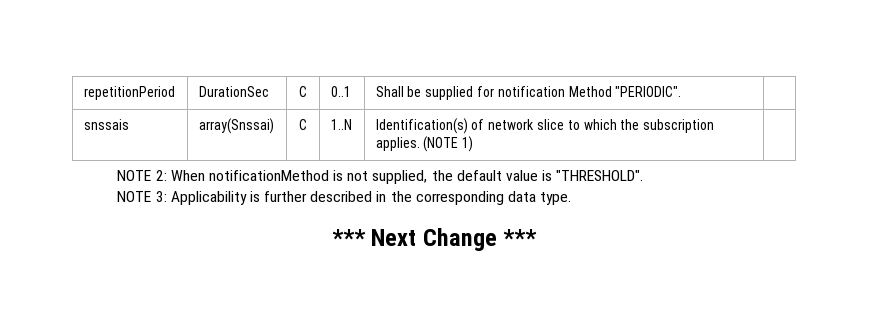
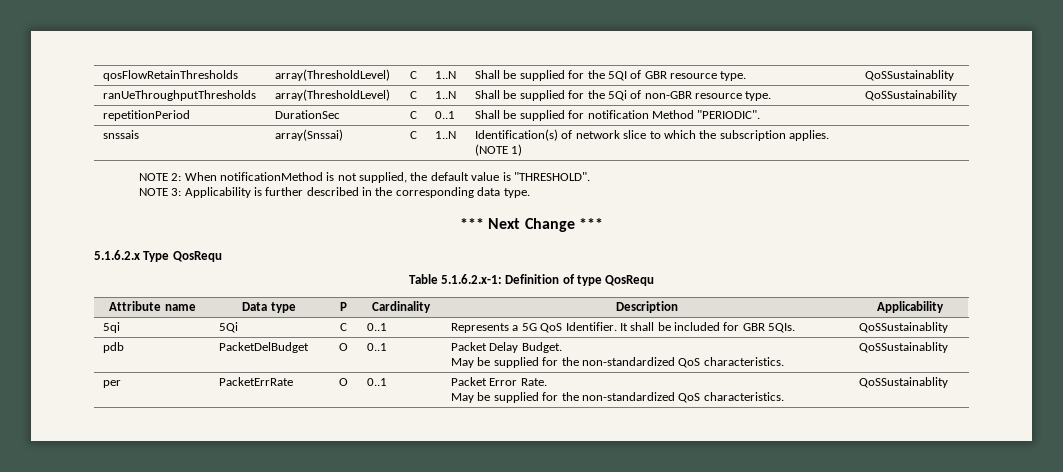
(83, 93) none -> [103,70,239,81] [275,69,391,81] [410,71,417,79] [435,71,457,79] [475,70,747,81] [865,70,955,81] [103,90,257,101] [275,89,391,101] [410,91,417,99] [435,91,457,99] [475,90,772,101] [865,90,958,101] qosFlowRetainThresholds | array(ThresholdLevel) | C | 1..N | Shall be supplied for the 5QI of GBR resource type. | QoSSustainablity // ranUeThroughputThresholds | array(ThresholdLevel) | C | 1..N | Shall be supplied for the 5Qi of non-GBR resource type. | QoSSustainability //
(538, 237) none -> [94,250,222,262] [408,274,655,286] [109,301,196,311] [242,302,296,313] [339,302,347,311] [371,301,431,313] [615,301,678,313] [876,301,944,313] [103,322,121,333] [219,322,239,333] [339,323,347,331] [367,323,388,331] [451,322,796,333] [859,322,949,333] [103,342,125,353] [219,342,310,353] [338,343,348,351] [367,343,388,351] [451,342,562,353] [451,357,784,368] [859,342,949,353] [103,380,122,388] [219,377,294,386] [338,378,348,386] [367,378,388,386] [451,377,547,386] [451,392,784,403] [859,377,949,388] // 5.1.6.2.x Type QosRequ // Table 5.1.6.2.x-1: Definition of type QosRequ // Attribute name | Data type | P | Cardinality | Description | Applicability // 5qi | 5Qi | C | 0..1 | Represents a 5G QoS Identifier. It shall be included for GBR 5QIs. | QoSSustainablity // pdb | PacketDelBudget | O | 0..1 | Packet Delay Budget. // May be supplied for the non-standardized QoS characteristics. | QoSSustainablity // per | PacketErrRate | O | 0..1 | Packet Error Rate. // May be supplied for the non-standardized QoS characteristics. | QoSSustainablity

